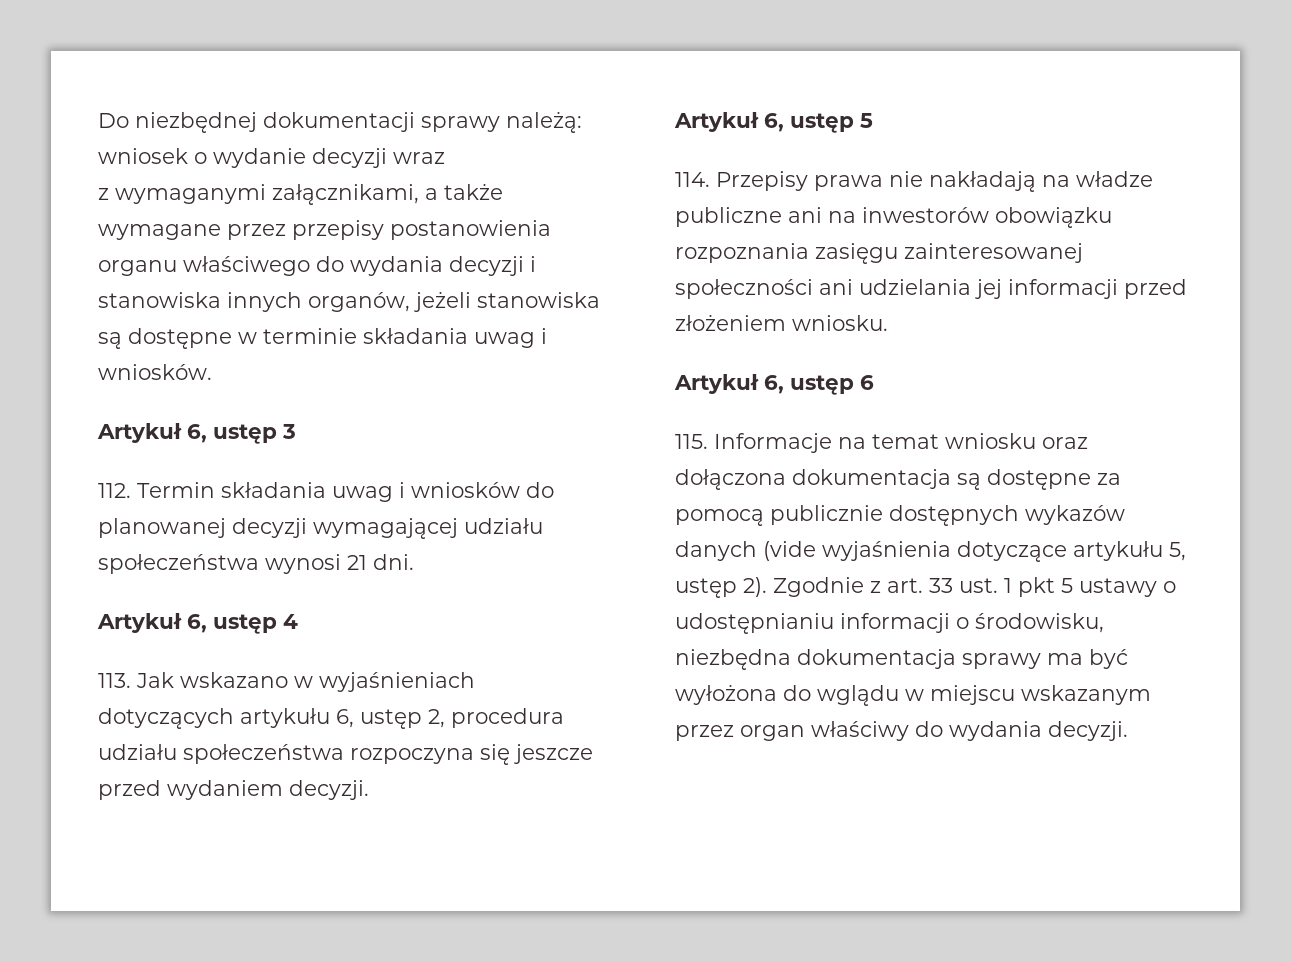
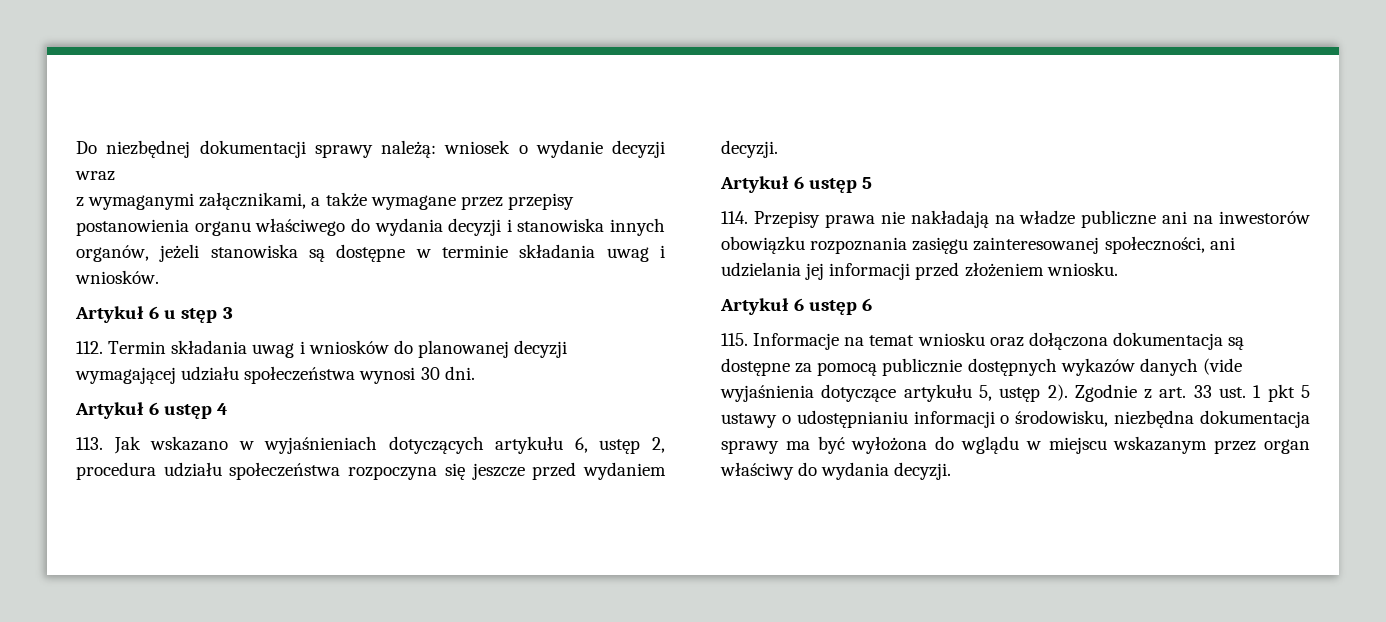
[187,424,277,444] 6, ustęp -> [149,306,218,323] 6 u stęp
[347,555,367,570] 21 -> [420,367,440,380] 30
[187,614,207,633] 6, -> [149,402,160,415] 6
[764,113,784,132] 6, -> [794,176,805,189] 6
[675,279,813,299] społeczności -> [1104,236,1205,254] społeczności,
[764,375,784,394] 6, -> [794,298,805,311] 6

